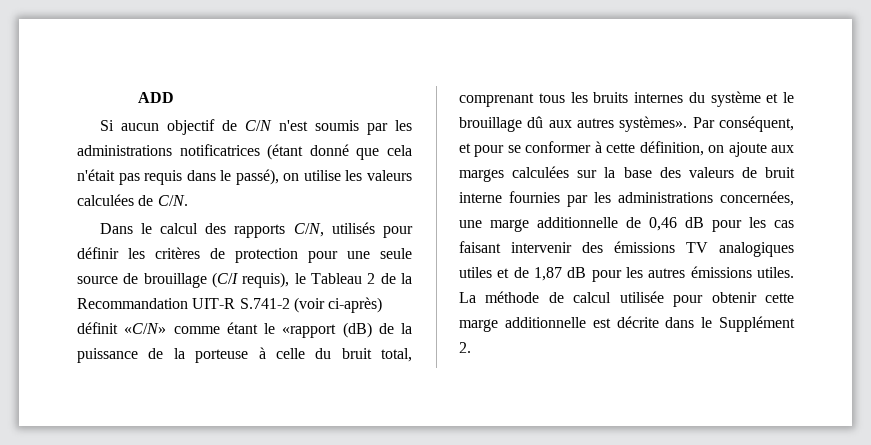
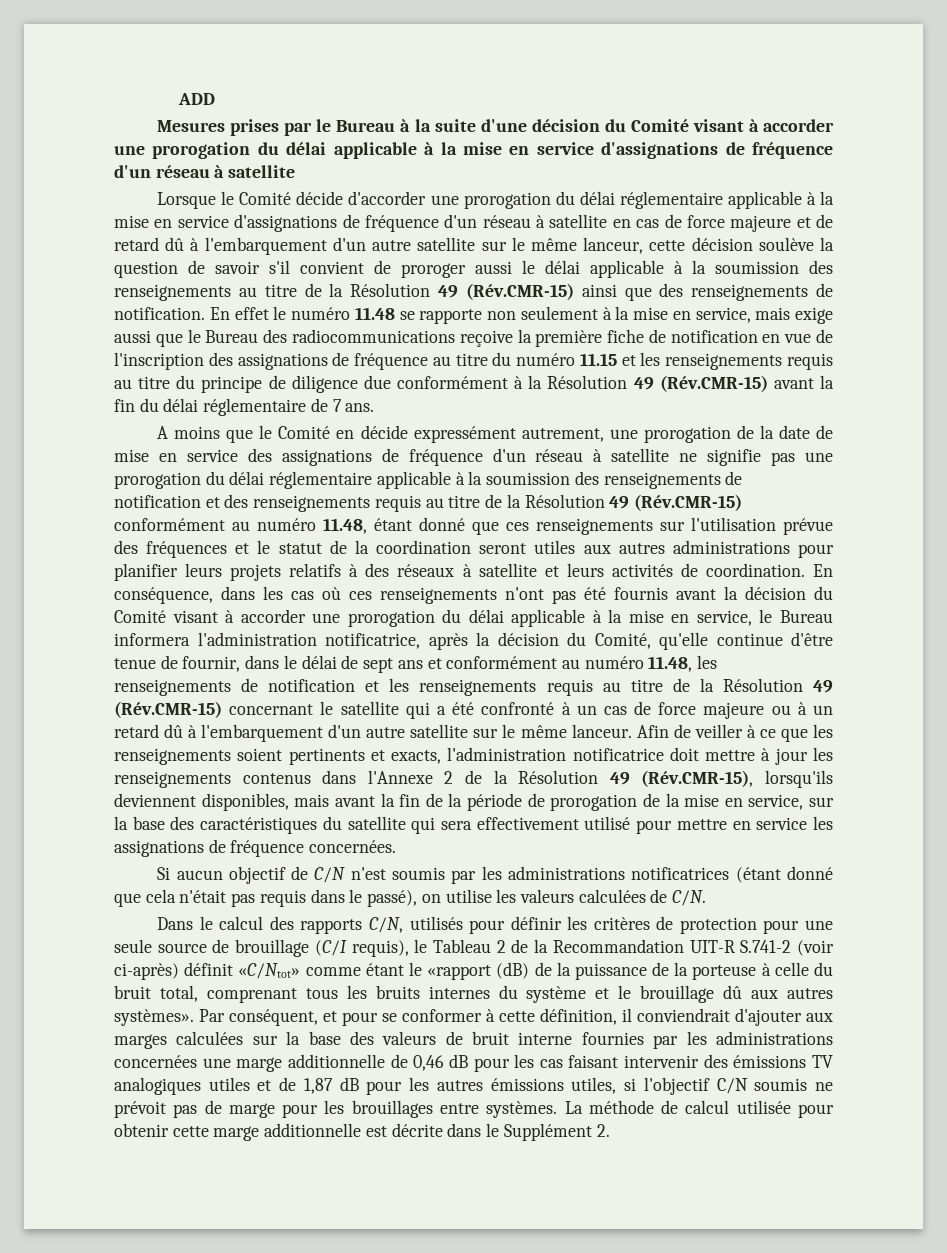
(174, 97) none -> [157,119,835,136] [114,142,833,159] [114,165,296,178] [157,191,835,209] [114,214,833,232] [114,237,834,255] [114,260,833,278] [114,283,834,301] [114,306,833,324] [114,329,834,347] [114,352,833,370] [114,375,834,393] [114,398,375,416] [157,425,834,443] [114,448,834,466] [114,471,743,489] [114,494,742,512] [114,517,833,535] [114,540,834,558] [114,563,833,581] [114,586,833,604] [114,609,833,627] [114,632,833,650] [114,655,718,673] [114,678,834,696] [114,701,833,719] [114,724,833,742] [114,747,833,765] [114,770,834,788] [114,793,834,811] [114,816,833,834] [114,839,397,857] // Mesures prises par le Bureau à la suite d'une décision du Comité visant à accorder une prorogation du délai applicable à la mise en service d'assignations de fréquence d'un réseau à satellite // Lorsque le Comité décide d'accorder une prorogation du délai réglementaire applicable à la mise en service d'assignations de fréquence d'un réseau à satellite en cas de force majeure et de retard dû à l'embarquement d'un autre satellite sur le même lanceur, cette décision soulève la question de savoir s'il convient de proroger aussi le délai applicable à la soumission des renseignements au titre de la Résolution 49 (Rév.CMR-15) ainsi que des renseignements de notification. En effet le numéro 11.48 se rapporte non seulement à la mise en service, mais exige aussi que le Bureau des radiocommunications reçoive la première fiche de notification en vue de l'inscription des assignations de fréquence au titre du numéro 11.15 et les renseignements requis au titre du principe de diligence due conformément à la Résolution 49 (Rév.CMR-15) avant la fin du délai réglementaire de 7 ans. // A moins que le Comité en décide expressément autrement, une prorogation de la date de mise en service des assignations de fréquence d'un réseau à satellite ne signifie pas une prorogation du délai réglementaire applicable à la soumission des renseignements de notification et des renseignements requis au titre de la Résolution 49 (Rév.CMR-15) conformément au numéro 11.48, étant donné que ces renseignements sur l'utilisation prévue des fréquences et le statut de la coordination seront utiles aux autres administrations pour planifier leurs projets relatifs à des réseaux à satellite et leurs activités de coordination. En conséquence, dans les cas où ces renseignements n'ont pas été fournis avant la décision du Comité visant à accorder une prorogation du délai applicable à la mise en service, le Bureau informera l'administration notificatrice, après la décision du Comité, qu'elle continue d'être tenue de fournir, dans le délai de sept ans et conformément au numéro 11.48, les renseignements de notification et les renseignements requis au titre de la Résolution 49 (Rév.CMR-15) concernant le satellite qui a été confronté à un cas de force majeure ou à un retard dû à l'embarquement d'un autre satellite sur le même lanceur. Afin de veiller à ce que les renseignements soient pertinents et exacts, l'administration notificatrice doit mettre à jour les renseignements contenus dans l'Annexe 2 de la Résolution 49 (Rév.CMR-15), lorsqu'ils deviennent disponibles, mais avant la fin de la période de prorogation de la mise en service, sur la base des caractéristiques du satellite qui sera effectivement utilisé pour mettre en service les assignations de fréquence concernées.
[124,323,167,334] «C/N» -> [238,963,301,979] «C/Ntot»
[708,142,767,157] on ajoute -> [622,1008,802,1026] il conviendrait d'ajouter
[720,191,794,206] concernées, -> [114,1055,197,1068] concernées
[757,267,794,278] utiles. -> [571,1077,834,1095] [114,1100,558,1118] utiles, si l'objectif C/N soumis ne prévoit pas de marge pour les brouillages entre systèmes.

